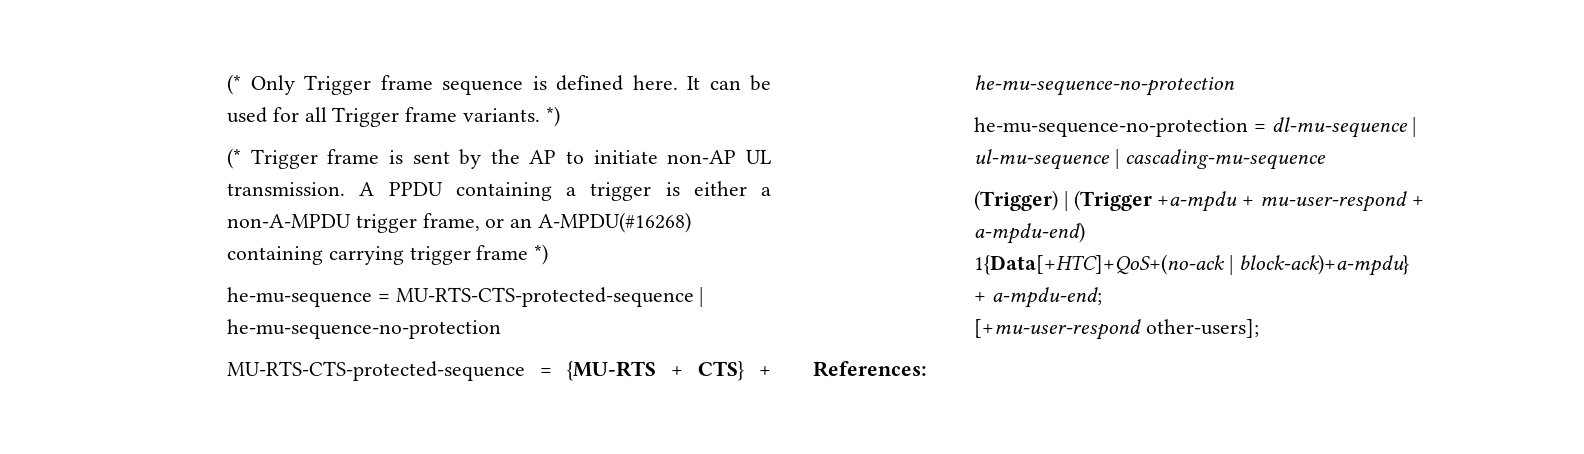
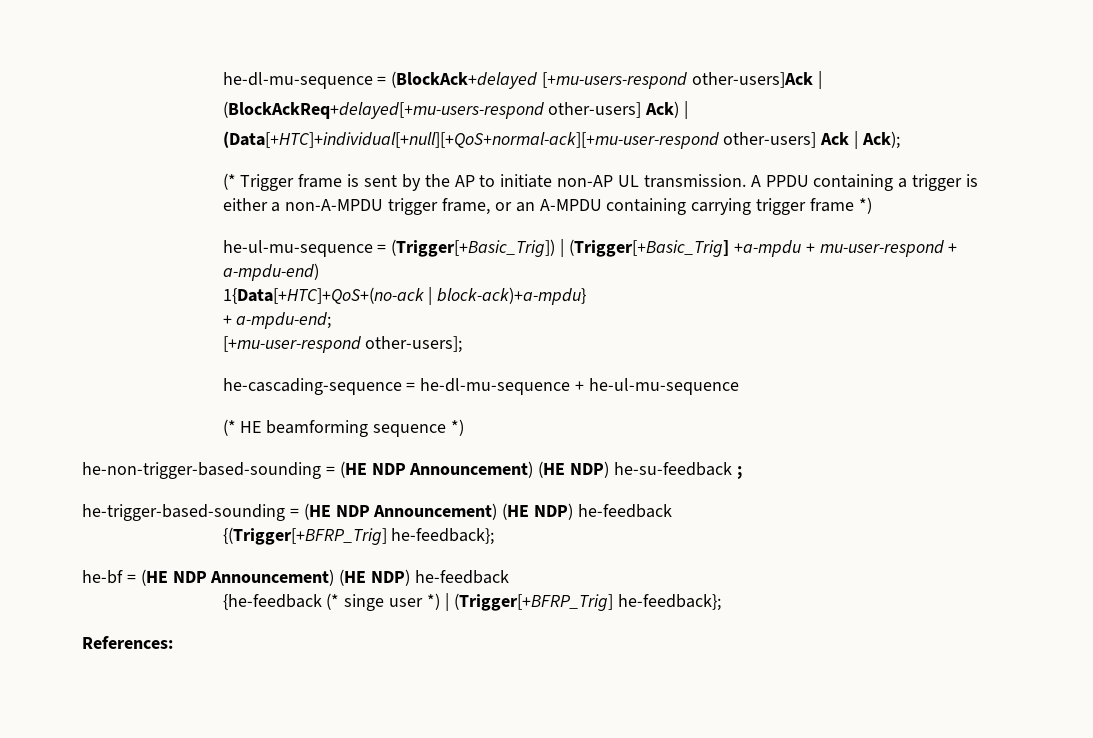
[227,74,771,95] [227,106,560,127] (* Only Trigger frame sequence is defined here. It can be used for all Trigger frame variants. *) -> [222,71,822,90] [222,101,689,120] [222,131,900,150] he-dl-mu-sequence = (BlockAck+delayed [+mu-users-respond other-users]Ack | // (BlockAckReq+delayed[+mu-users-respond other-users] Ack) | // (Data[+HTC]+individual[+null][+QoS+normal-ack][+mu-user-respond other-users] Ack | Ack);
[538,212,692,233] A-MPDU(#16268) -> [539,199,602,211] A-MPDU
[227,287,704,307] [227,319,502,339] [227,361,771,381] [974,75,1236,96] [974,117,1417,138] [974,149,1326,170] [974,190,1152,211] he-mu-sequence = MU-RTS-CTS-protected-sequence | he-mu-sequence-no-protection // MU-RTS-CTS-protected-sequence = {MU-RTS + CTS} + he-mu-sequence-no-protection // he-mu-sequence-no-protection = dl-mu-sequence | ul-mu-sequence | cascading-mu-sequence // (Trigger) | (Trigger -> [222,239,729,258] he-ul-mu-sequence = (Trigger[+Basic_Trig]) | (Trigger[+Basic_Trig]
(1259, 328) none -> [222,378,739,395] [222,419,464,437] [82,461,742,479] [82,503,673,521] [222,527,495,545] [82,569,510,586] [222,593,721,612] // he-cascading-sequence = he-dl-mu-sequence + he-ul-mu-sequence // (* HE beamforming sequence *) // he-non-trigger-based-sounding = (HE NDP Announcement) (HE NDP) he-su-feedback ; // he-trigger-based-sounding = (HE NDP Announcement) (HE NDP) he-feedback // {(Trigger[+BFRP_Trig] he-feedback}; // he-bf = (HE NDP Announcement) (HE NDP) he-feedback // {he-feedback (* singe user *) | (Trigger[+BFRP_Trig] he-feedback};

